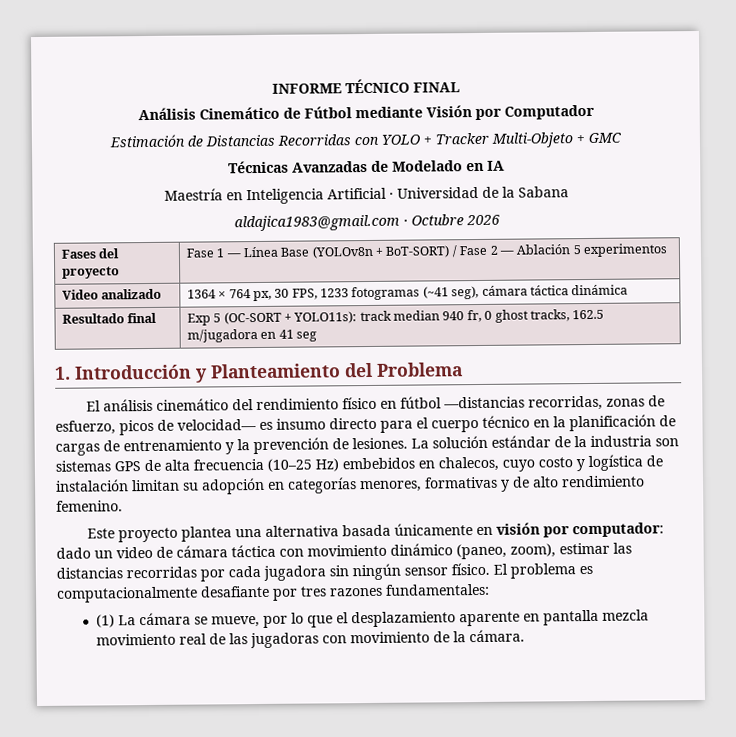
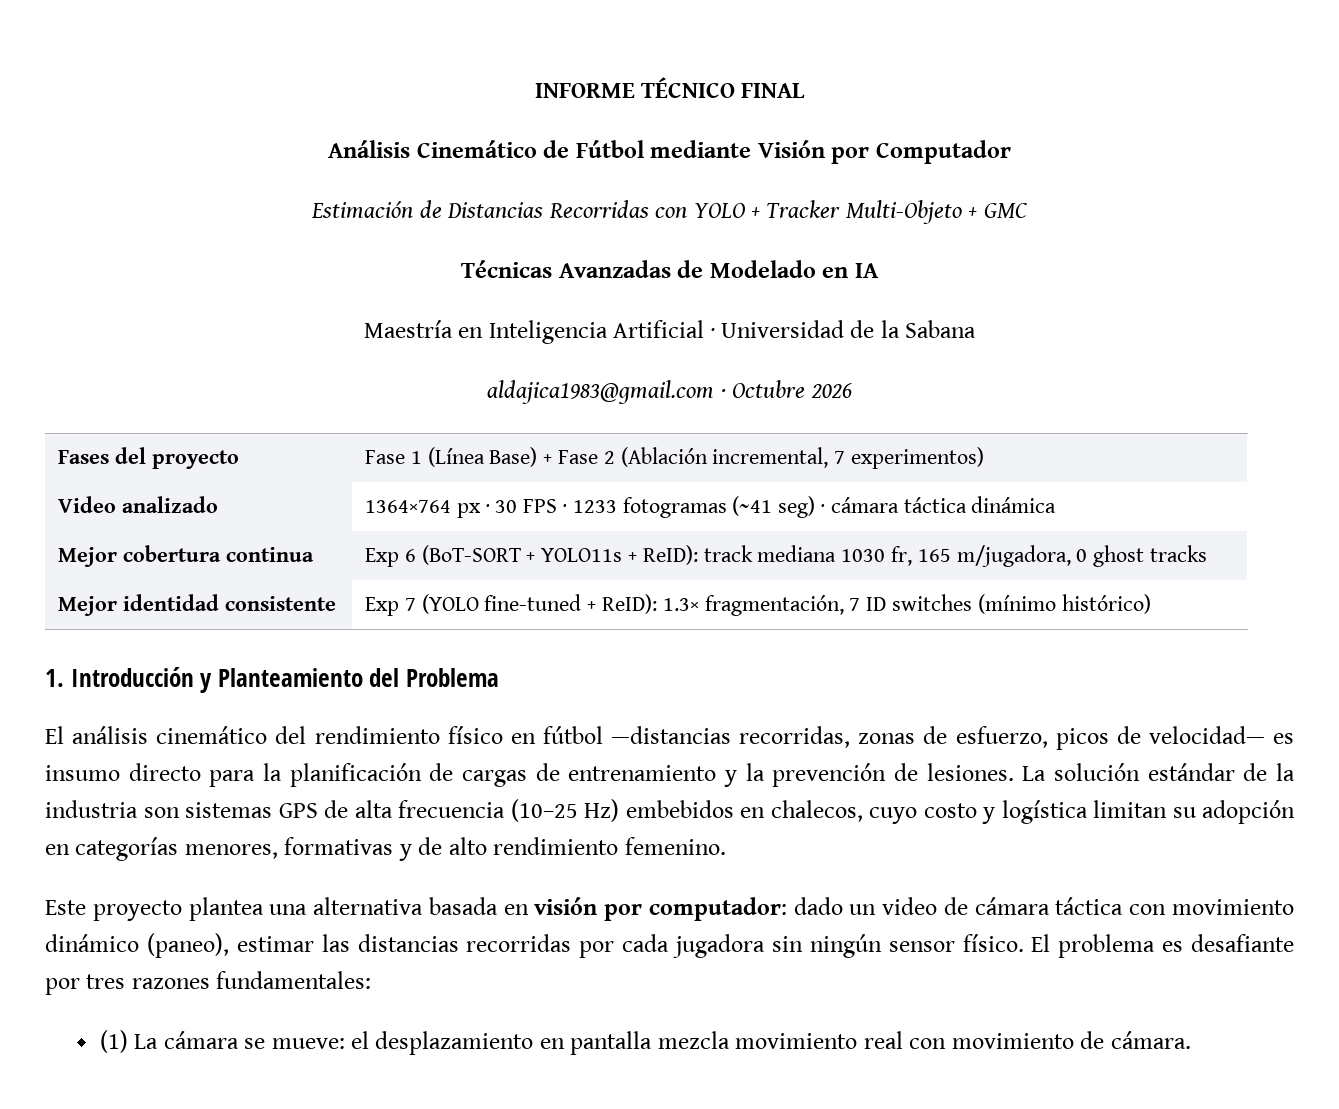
[225,243,668,259] [61,288,163,300] [186,288,318,302] — Línea Base (YOLOv8n + BoT-SORT) / Fase 2 — Ablación 5 experimentos // Video analizado | 1364 × 764 px, 30 FPS, -> [427,447,984,469] [57,496,218,513] [364,499,567,518] (Línea Base) + Fase 2 (Ablación incremental, 7 experimentos) // Video analizado | 1364×764 px · 30 FPS ·
[451,285,480,300] seg), -> [778,496,825,518] seg) ·
[61,312,158,324] [186,309,605,326] [186,328,317,343] Resultado final | Exp 5 (OC-SORT + YOLO11s): track median 940 fr, 0 ghost tracks, 162.5 m/jugadora en 41 seg -> [57,545,314,567] [364,545,1207,567] [57,594,336,616] [364,594,1151,616] Mejor cobertura continua | Exp 6 (BoT-SORT + YOLO11s + ReID): track mediana 1030 fr, 165 m/jugadora, 0 ghost tracks // Mejor identidad consistente | Exp 7 (YOLO fine-tuned + ReID): 1.3× fragmentación, 7 ID switches (mínimo histórico)
[416,415,550,433] el cuerpo técnico en -> (256, 778) none
[646,455,663,467] [55,479,129,492] de instalación -> (1088, 812) none
[394,523,474,536] únicamente -> (498, 906) none
[456,543,556,560] (paneo, zoom), -> [146,933,229,958] (paneo),
[56,586,198,603] computacionalmente -> (1184, 946) none
[210,612,333,628] mueve, por lo que -> [271,1038,345,1049] mueve:
[458,611,520,627] aparente -> (534, 1043) none
[208,632,319,649] de las jugadoras -> (903, 1040) none
[452,631,466,643] la -> (1105, 1040) none

